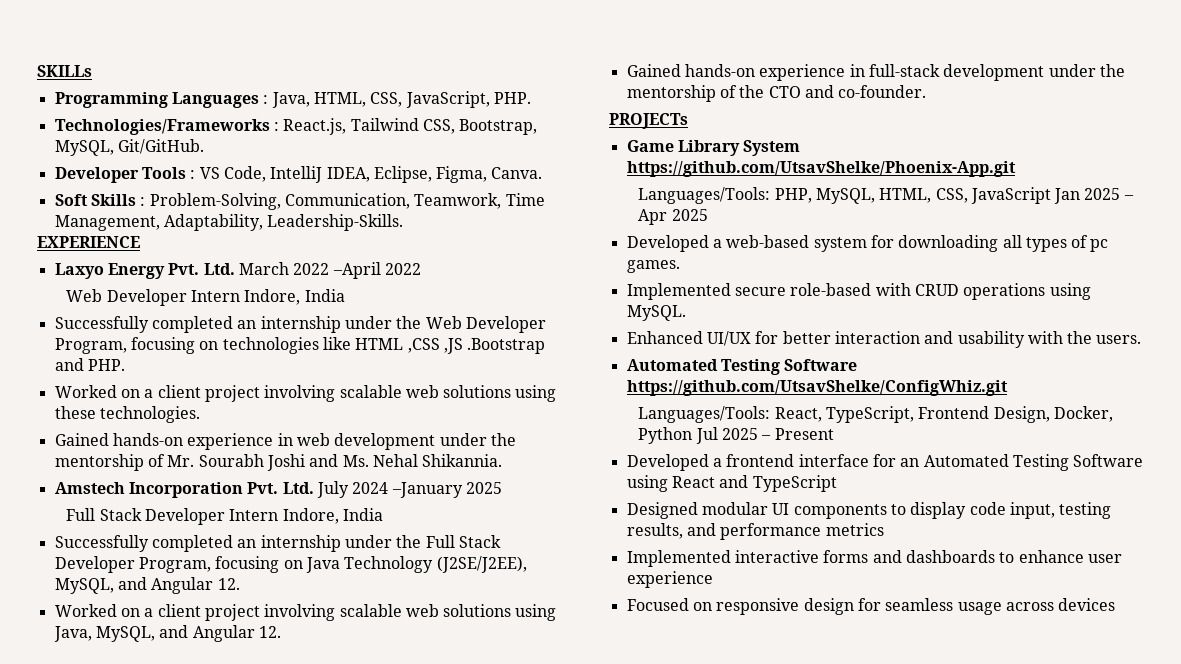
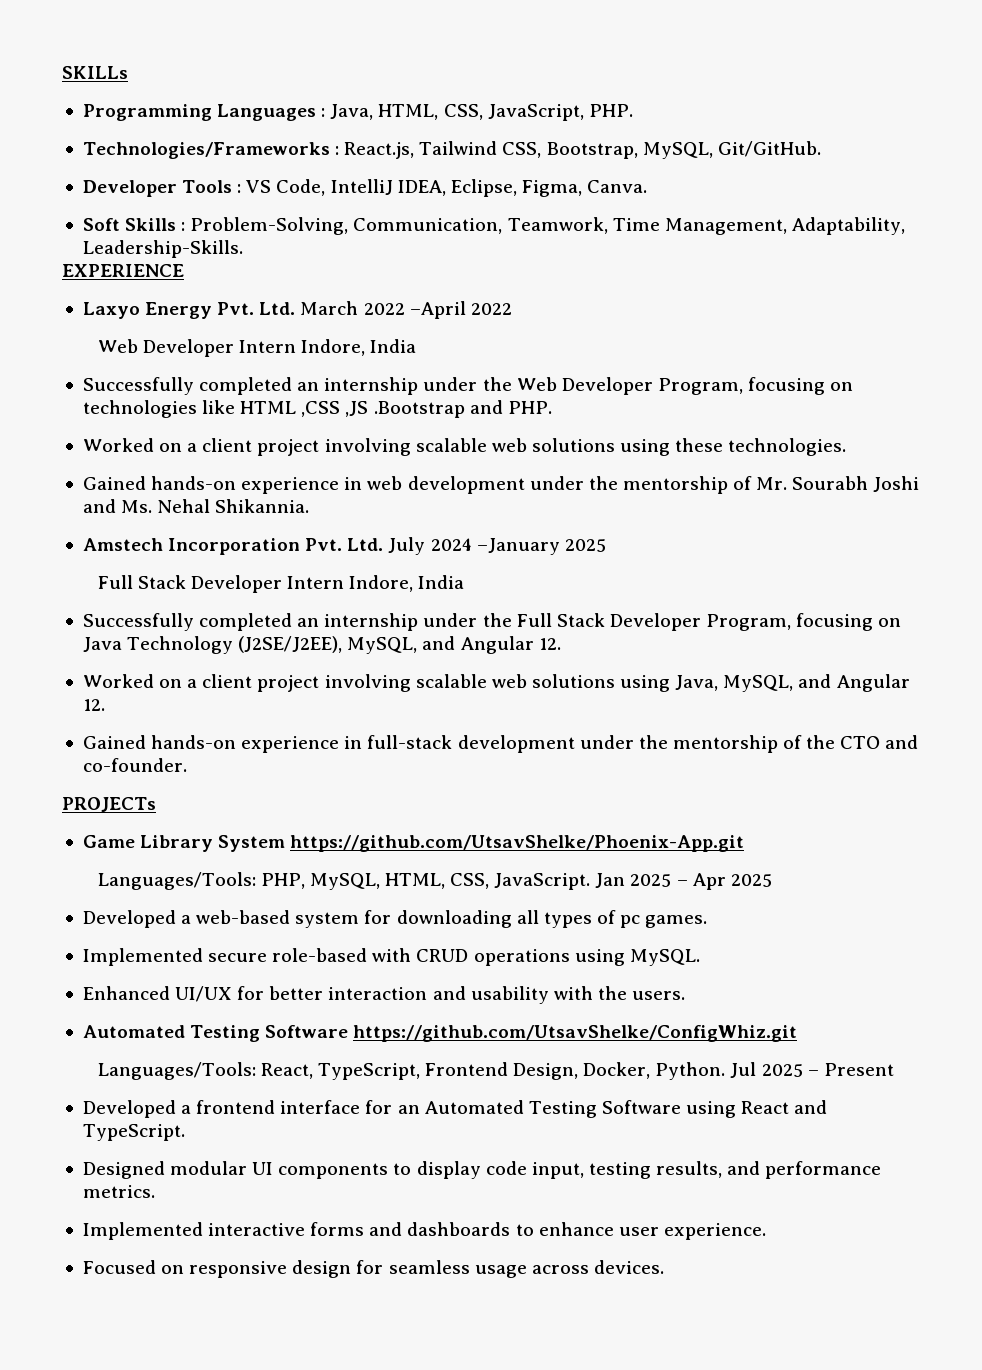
[970,187,1051,204] JavaScript -> [494,873,591,890] JavaScript.
[638,427,693,444] Python -> [655,1062,726,1080] Python.
[752,475,837,492] TypeScript -> [82,1124,185,1141] TypeScript.
[825,523,884,536] metrics -> [82,1185,155,1198] metrics.
[626,571,713,588] experience -> [663,1223,766,1240] experience.
[1058,598,1116,611] devices -> [593,1260,664,1274] devices.

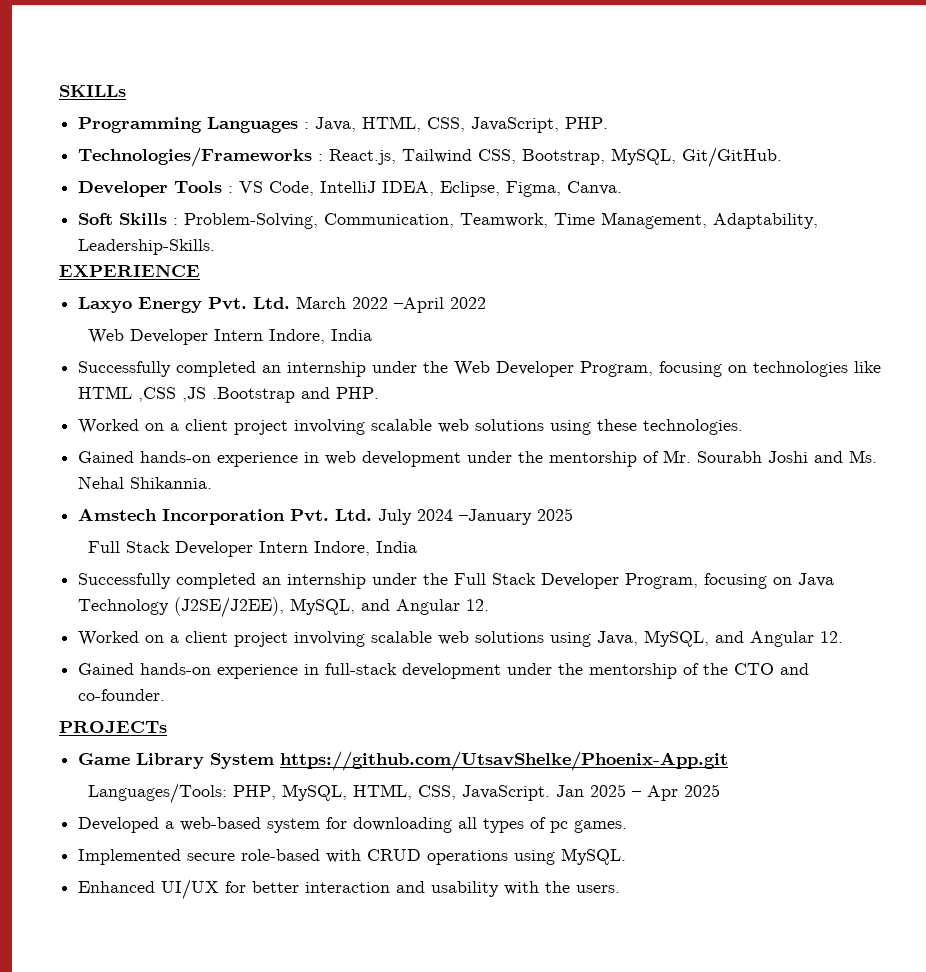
[82,1025,798,1042] [97,1062,894,1080] [82,1100,828,1118] [82,1124,185,1141] [82,1161,882,1179] [82,1185,155,1198] [82,1222,766,1240] [82,1260,664,1278] // Automated Testing Software https://github.com/UtsavShelke/ConfigWhiz.git // Languages/Tools: React, TypeScript, Frontend Design, Docker, Python. Jul 2025 – Present // Developed a frontend interface for an Automated Testing Software using React and TypeScript. // Designed modular UI components to display code input, testing results, and performance metrics. // Implemented interactive forms and dashboards to enhance user experience. // Focused on responsive design for seamless usage across devices. -> (621, 889) none

